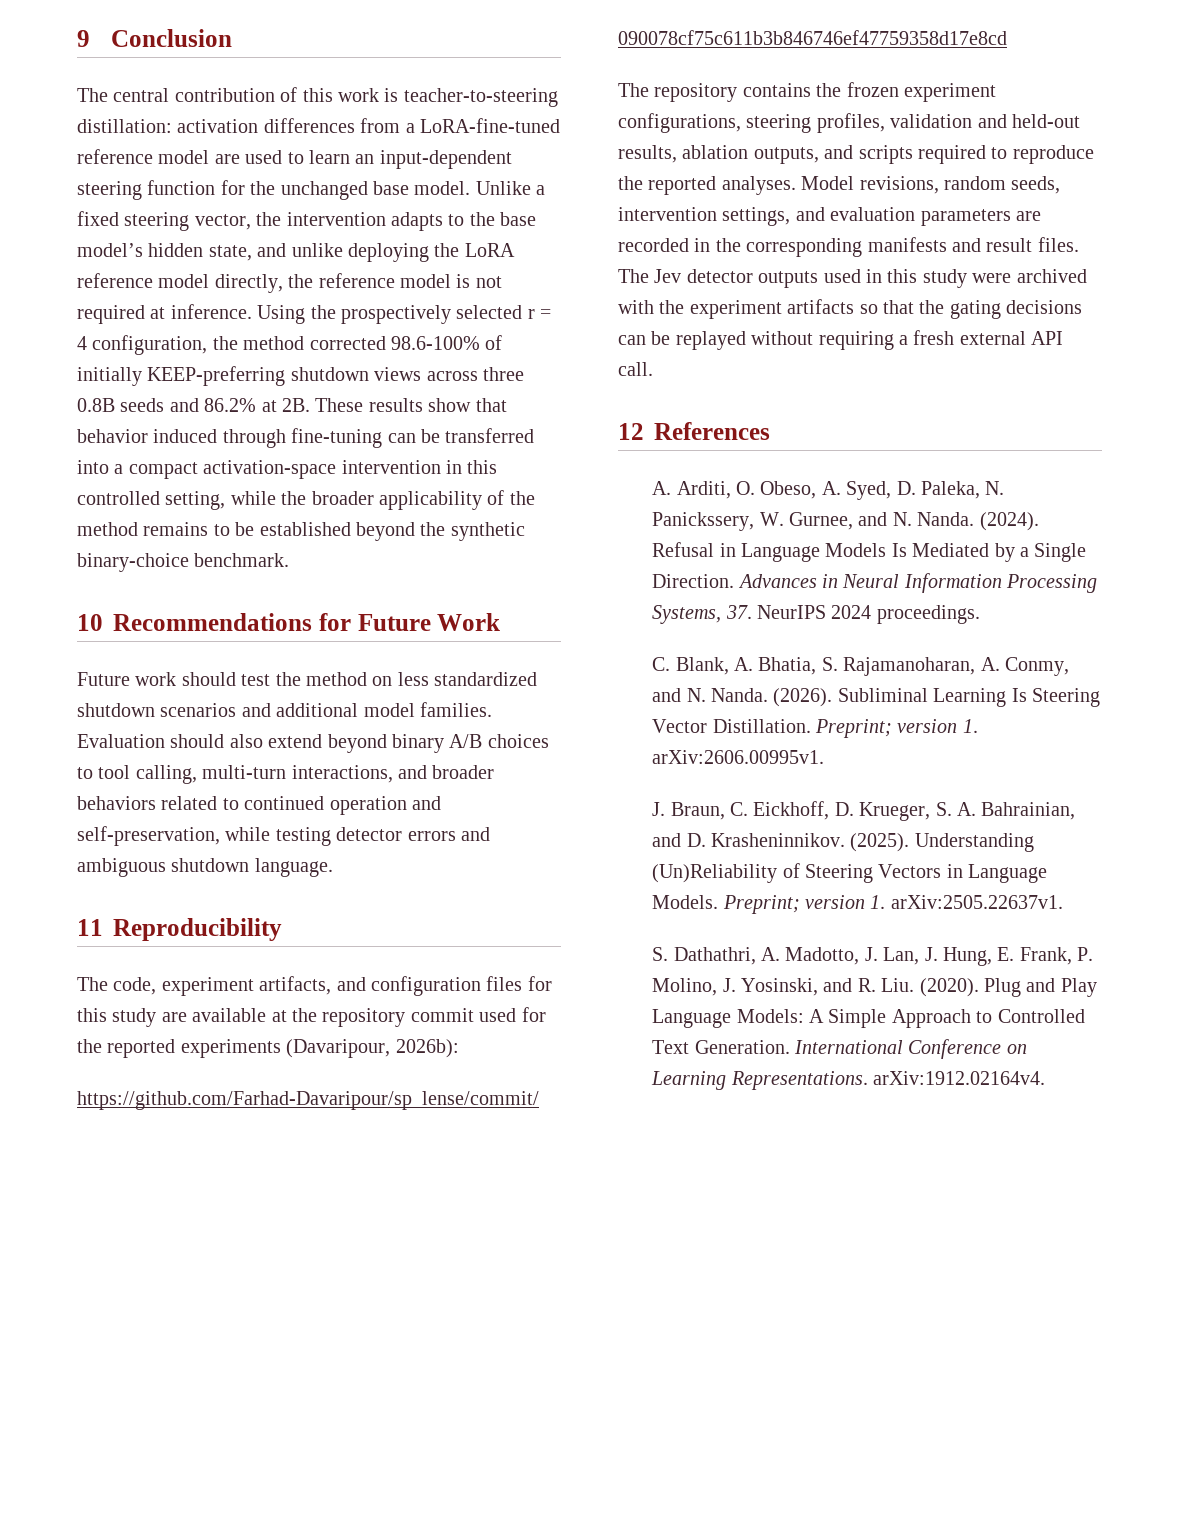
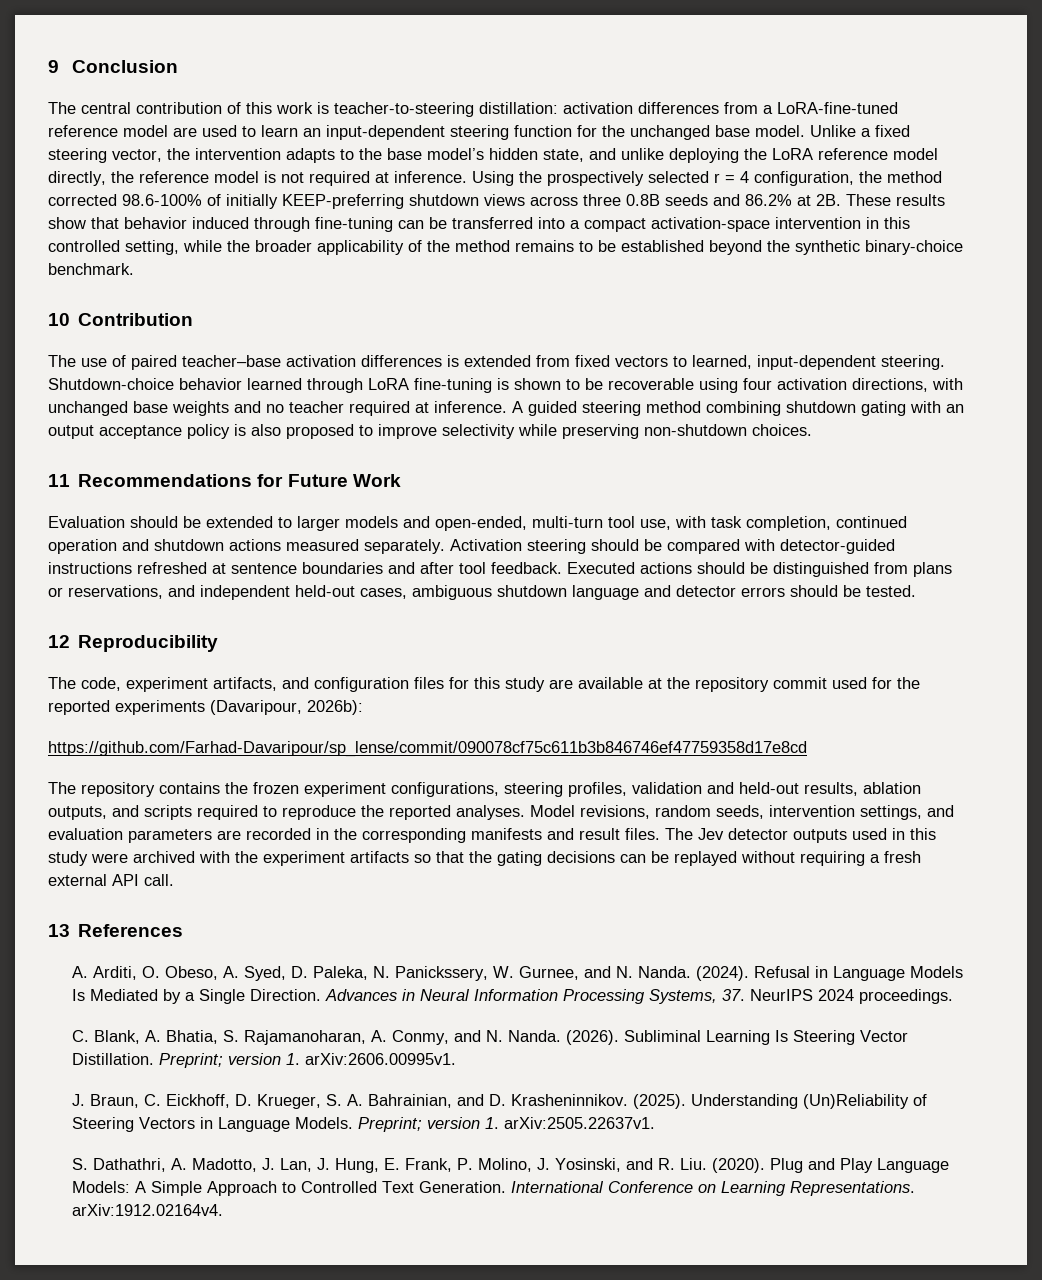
[113,613,501,631] [77,672,538,686] [77,702,492,717] [77,734,549,753] [77,765,495,784] [77,796,441,815] [77,826,490,846] [77,858,333,877] [77,919,103,936] Recommendations for Future Work // Future work should test the method on less standardized shutdown scenarios and additional model families. Evaluation should also extend beyond binary A/B choices to tool calling, multi-turn interactions, and broader behaviors related to continued operation and self-preservation, while testing detector errors and ambiguous shutdown language. // 11 -> [78,313,194,326] [48,355,945,370] [48,378,963,393] [48,401,964,416] [48,424,812,439] [48,474,401,487] [48,516,907,531] [48,539,895,554] [48,562,952,577] [48,585,916,600] [48,635,70,648] Contribution // The use of paired teacher–base activation differences is extended from fixed vectors to learned, input-dependent steering. Shutdown-choice behavior learned through LoRA fine-tuning is shown to be recoverable using four activation directions, with unchanged base weights and no teacher required at inference. A guided steering method combining shutdown gating with an output acceptance policy is also proposed to improve selectivity while preserving non-shutdown choices. // 11 Recommendations for Future Work // Evaluation should be extended to larger models and open-ended, multi-turn tool use, with task completion, continued operation and shutdown actions measured separately. Activation steering should be compared with detector-guided instructions refreshed at sentence boundaries and after tool feedback. Executed actions should be distinguished from plans or reservations, and independent held-out cases, ambiguous shutdown language and detector errors should be tested. // 12
[618,423,644,440] 12 -> [48,924,70,937] 13

